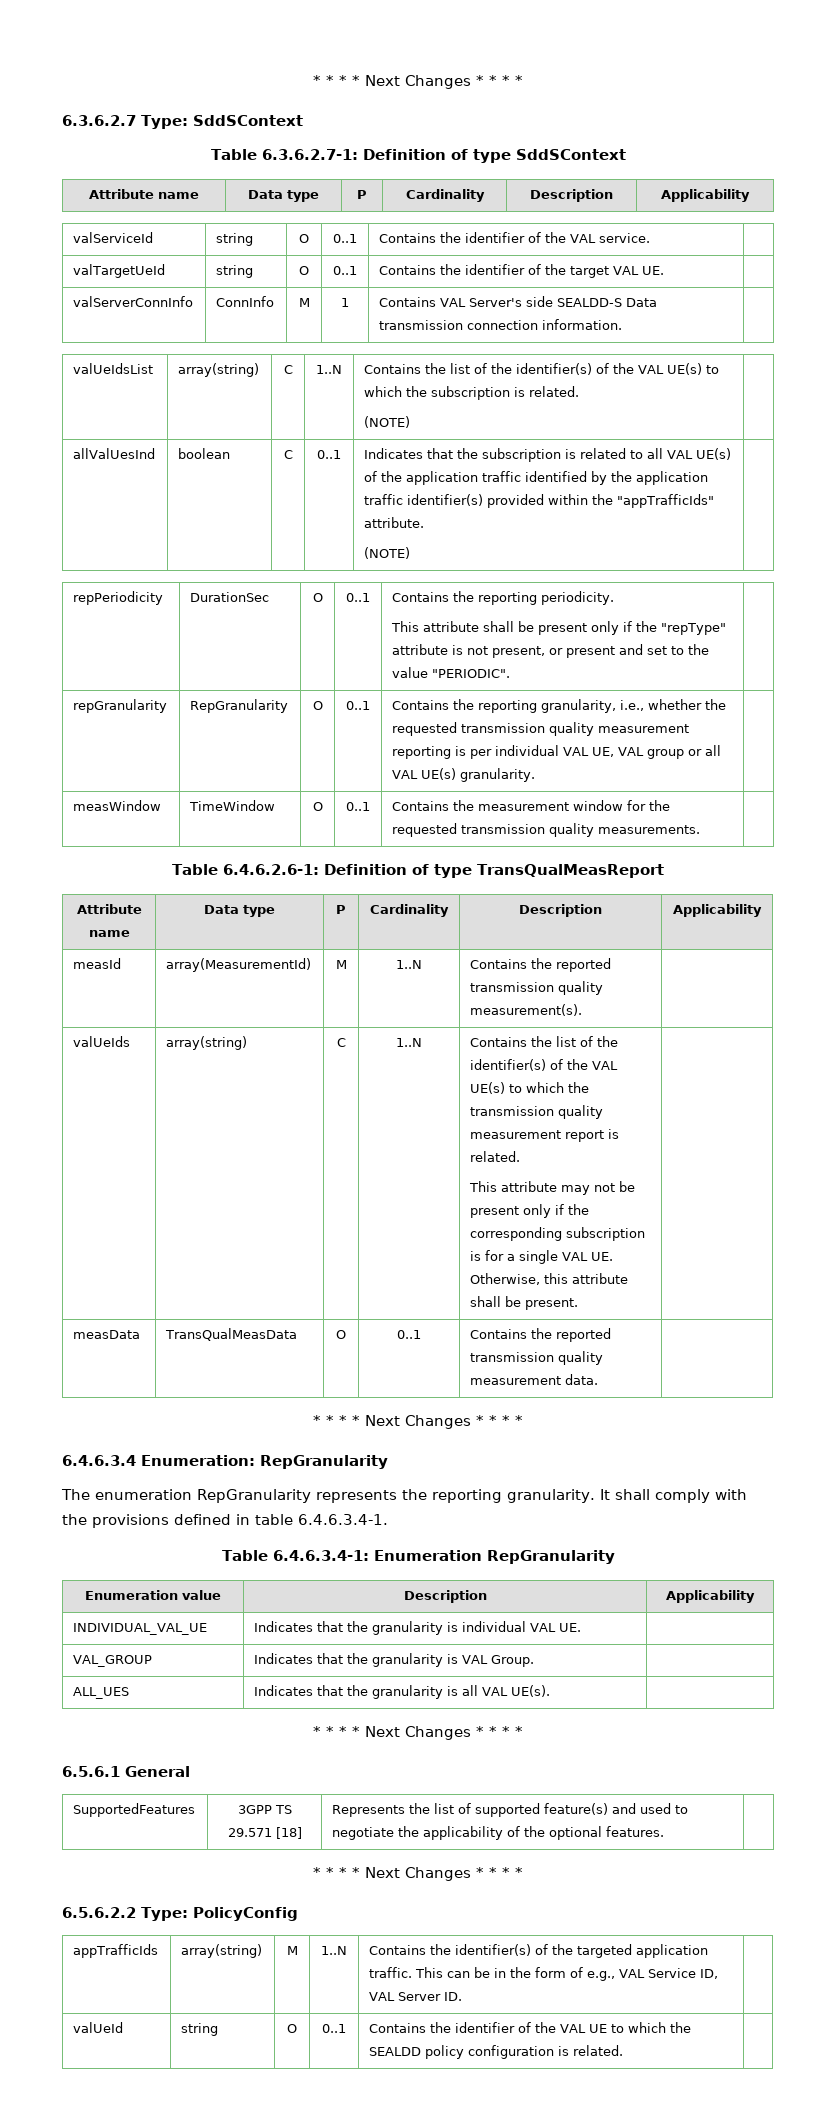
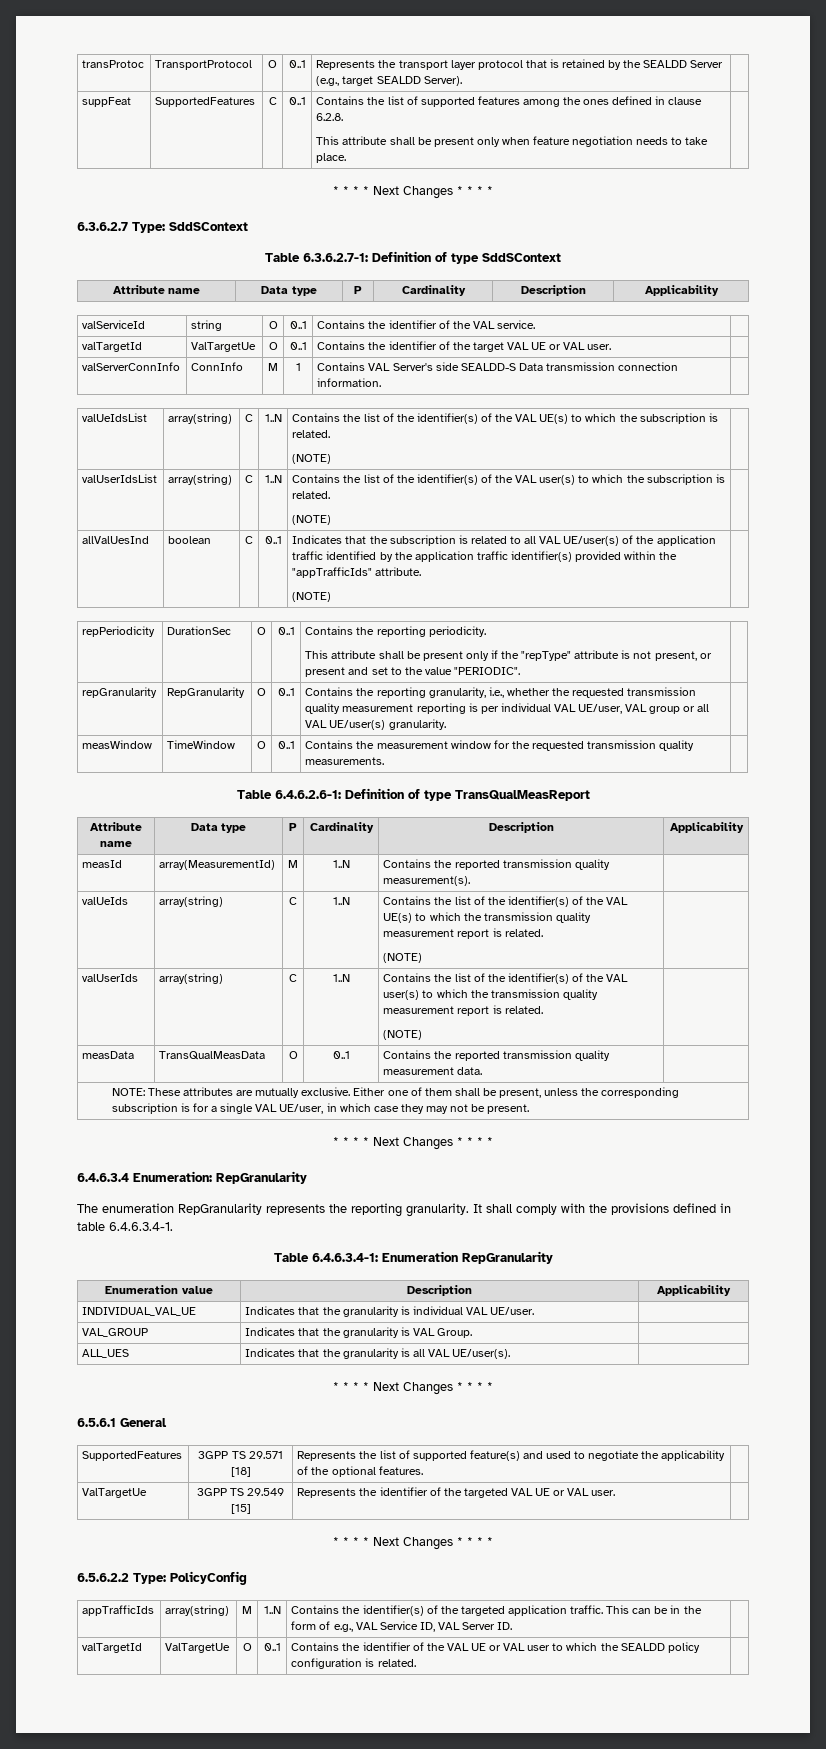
(313, 80) none -> [82,60,145,68] [155,60,253,70] [268,60,277,68] [288,60,306,68] [316,59,724,70] [316,76,462,86] [82,97,132,107] [155,97,256,107] [268,97,277,105] [288,97,306,105] [316,96,703,107] [316,113,344,121] [316,136,709,147] [316,153,347,163] transProtoc | TransportProtocol | O | 0..1 | Represents the transport layer protocol that is retained by the SEALDD Server (e.g., target SEALDD Server). | // suppFeat | SupportedFeatures | C | 0..1 | Contains the list of supported features among the ones defined in clause 6.2.8. // This attribute shall be present only when feature negotiation needs to take place. | //
[73,264,166,278] [216,265,254,278] valTargetUeId | string -> [82,342,143,352] [191,342,257,352] valTargetId | ValTargetUe
[642,266,665,275] UE. -> [531,342,612,350] UE or VAL user.
(411, 422) none -> [82,474,158,483] [168,474,233,485] [245,475,253,483] [264,475,282,483] [292,474,725,485] [292,491,331,499] [292,515,332,525] // valUserIdsList | array(string) | C | 1..N | Contains the list of the identifier(s) of the VAL user(s) to which the subscription is related. // (NOTE) |
[696,448,732,460] UE(s) -> [563,536,620,546] UE/user(s)
[592,747,615,757] UE, -> [578,704,623,714] UE/user,
[421,768,457,780] UE(s) -> [329,720,386,730] UE/user(s)
[469,1181,636,1195] [470,1204,590,1218] [470,1227,646,1241] [470,1250,614,1264] [470,1273,629,1285] [470,1296,579,1310] This attribute may not be present only if the corresponding subscription is for a single VAL UE. Otherwise, this attribute shall be present. -> [383,953,423,963] [82,974,139,982] [159,973,224,984] [289,974,297,982] [332,974,350,982] [383,973,629,984] [383,989,598,1000] [383,1005,543,1016] [383,1030,423,1040] (NOTE) | // valUserIds | array(string) | C | 1..N | Contains the list of the identifier(s) of the VAL user(s) to which the transmission quality measurement report is related. // (NOTE)
(599, 1379) none -> [111,1087,680,1098] [111,1103,530,1114] // NOTE: These attributes are mutually exclusive. Either one of them shall be present, unless the corresponding subscription is for a single VAL UE/user, in which case they may not be present.
[559,1623,582,1632] UE. -> [490,1307,535,1315] UE/user.
[511,1685,551,1697] UE(s). -> [452,1349,511,1359] UE/user(s).
(665, 1831) none -> [82,1488,148,1498] [196,1488,285,1496] [230,1504,251,1514] [297,1487,616,1498] // ValTargetUe | 3GPP TS 29.549 [15] | Represents the identifier of the targeted VAL UE or VAL user. |
[73,2022,124,2033] [181,2023,219,2036] valUeId | string -> [82,1643,143,1653] [165,1643,231,1653] valTargetId | ValTargetUe
(608, 2028) none -> [489,1643,551,1651] or VAL user

